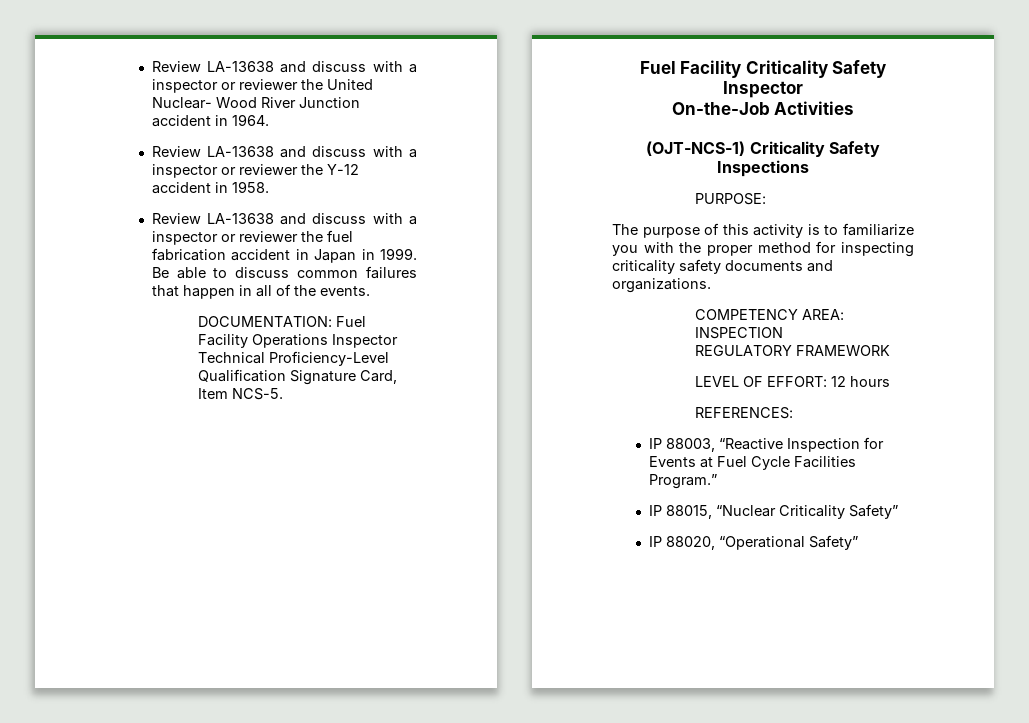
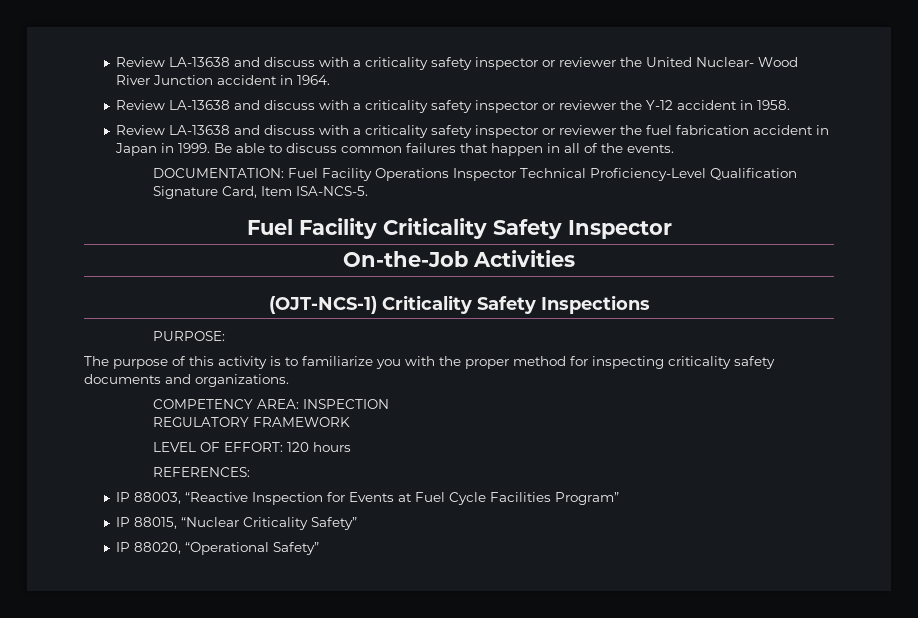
[151,61,417,73] Review LA-13638 and discuss with a -> [116,57,473,70] Review LA-13638 and discuss with a criticality safety
(417, 153) none -> [365,100,473,113] criticality safety
(417, 220) none -> [365,125,473,138] criticality safety
[231,388,283,400] NCS-5. -> [296,186,369,196] ISA-NCS-5.
[830,376,846,387] 12 -> [287,442,310,452] 120
[648,474,717,489] Program.” -> [555,492,620,505] Program”

